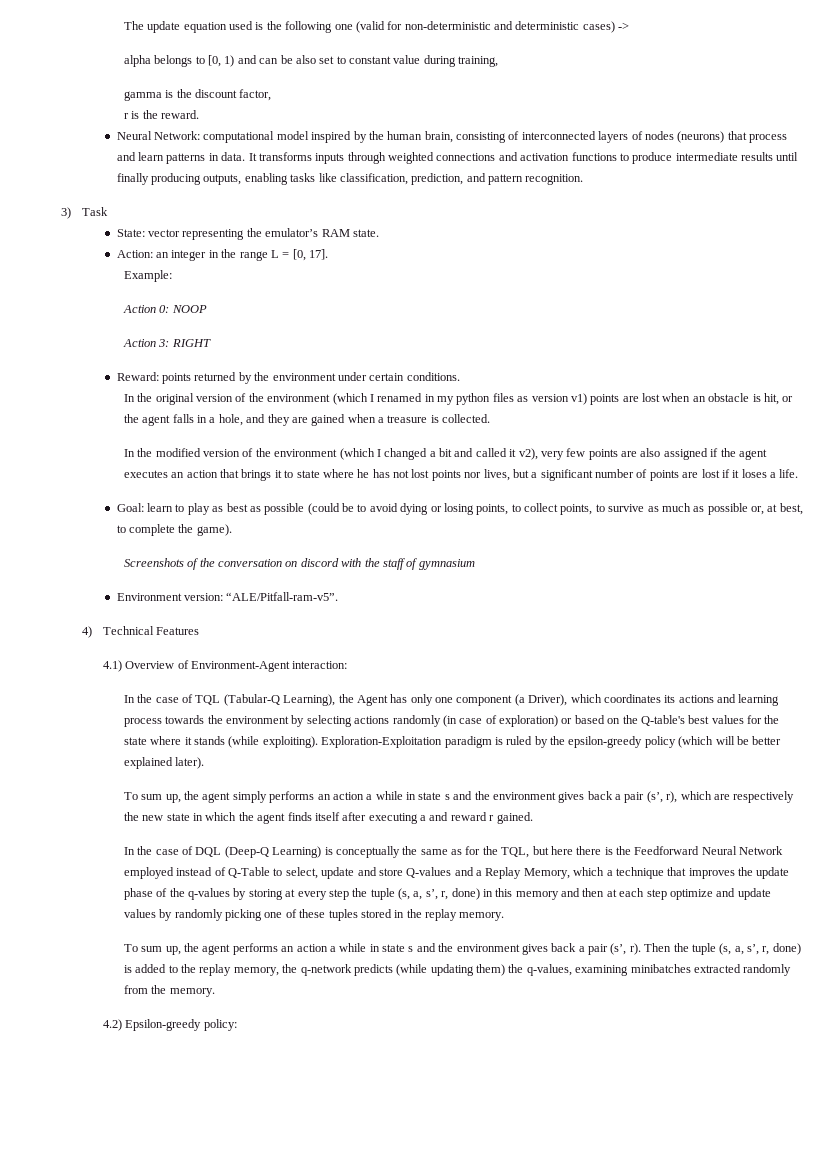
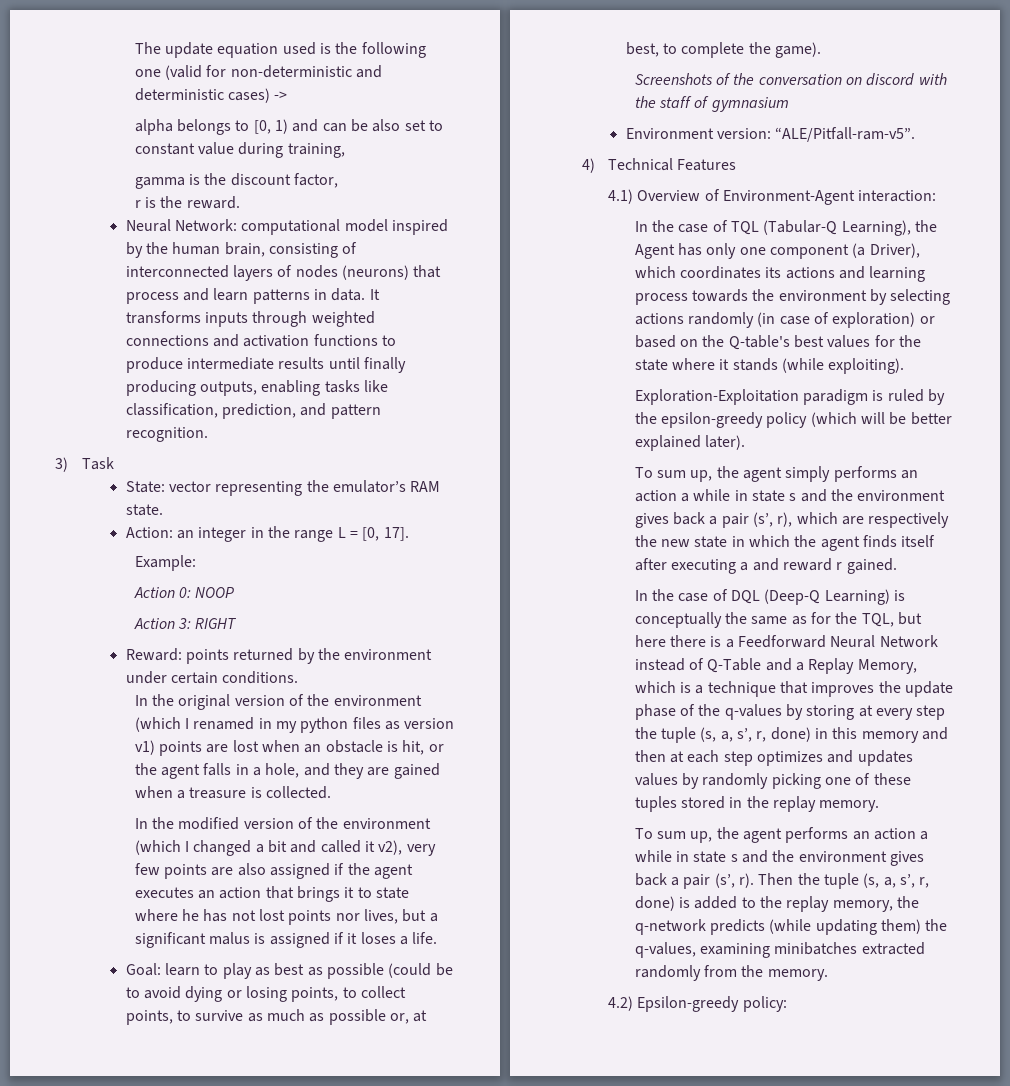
[595,469,720,481] number of points are lost -> [209,932,330,948] malus is assigned
(318, 742) none -> (905, 366) //
[616,846,632,855] the -> [725,639,734,648] a
[123,867,174,879] employed -> (938, 641) none
[273,867,452,879] to select, update and store Q-values -> (762, 665) none
(605, 871) none -> [680,682,692,693] is
[669,888,771,900] optimize and update -> [757,750,913,766] optimizes and updates

